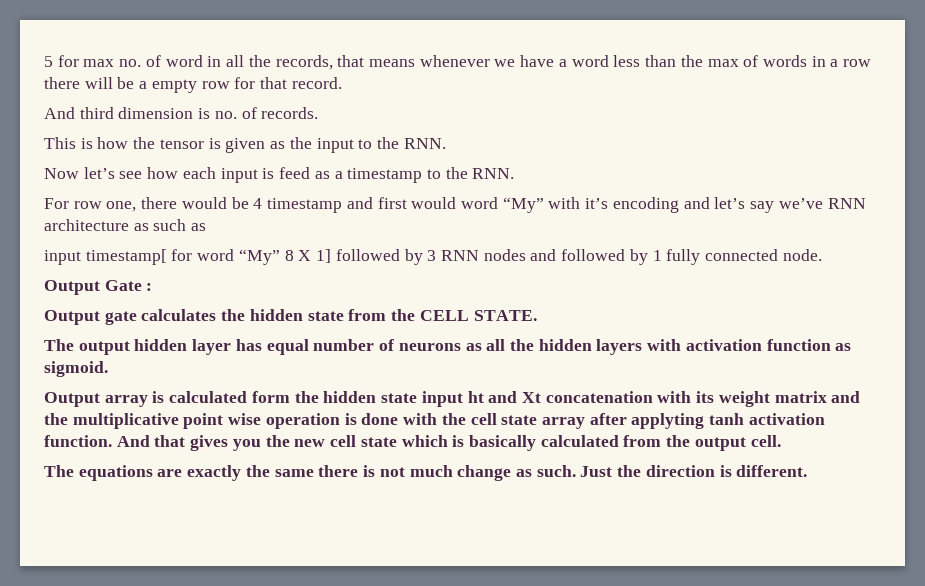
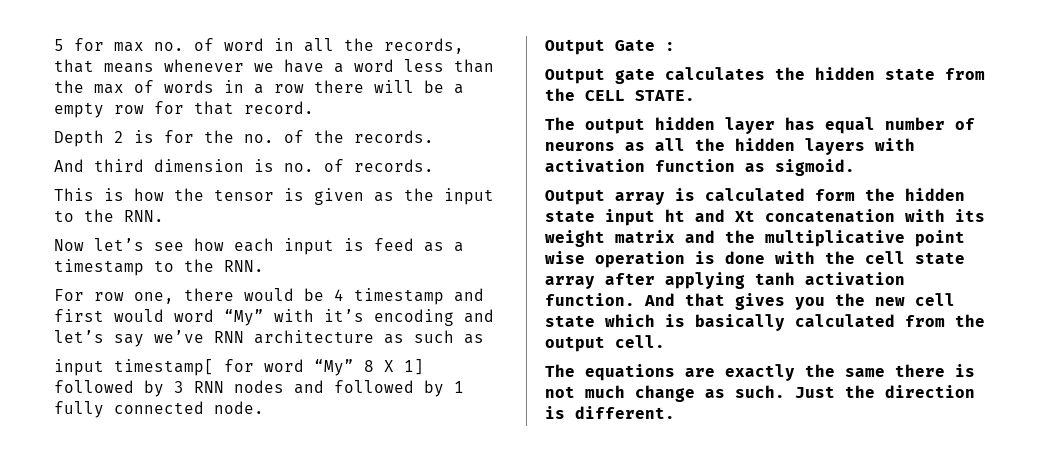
(342, 83) none -> [54,130,434,147] // Depth 2 is for the no. of the records.
[631,413,705,429] applyting -> [665,272,745,289] applying

